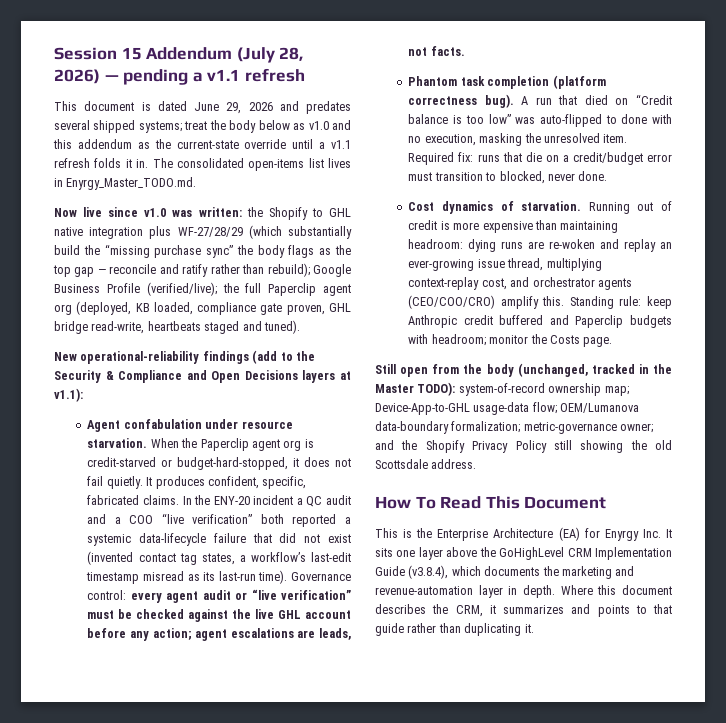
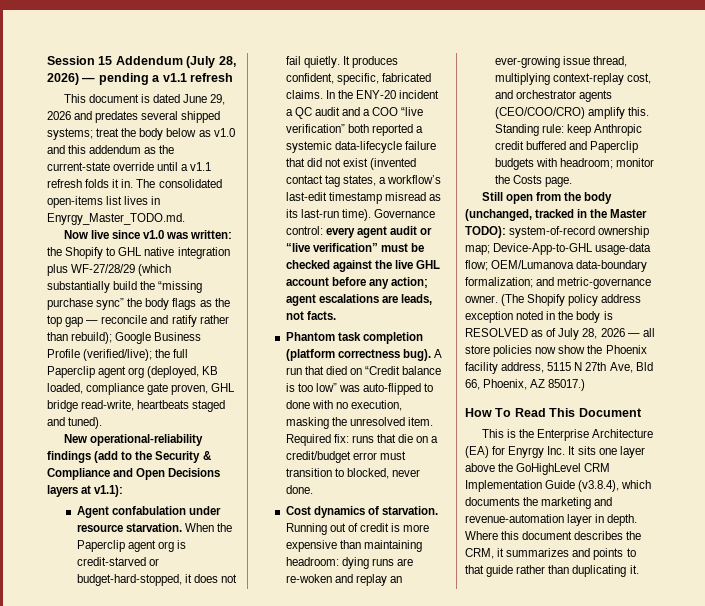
[523,422,654,434] [375,440,672,453] [375,459,477,469] metric-governance owner; and the Shopify Privacy Policy still showing the old Scottsdale address. -> [536,277,652,289] [465,294,642,306] [465,311,613,323] [465,328,655,340] [465,345,647,357] [465,362,653,374] [465,379,586,391] and metric-governance owner. (The Shopify policy address exception noted in the body is RESOLVED as of July 28, 2026 — all store policies now show the Phoenix facility address, 5115 N 27th Ave, Bld 66, Phoenix, AZ 85017.)

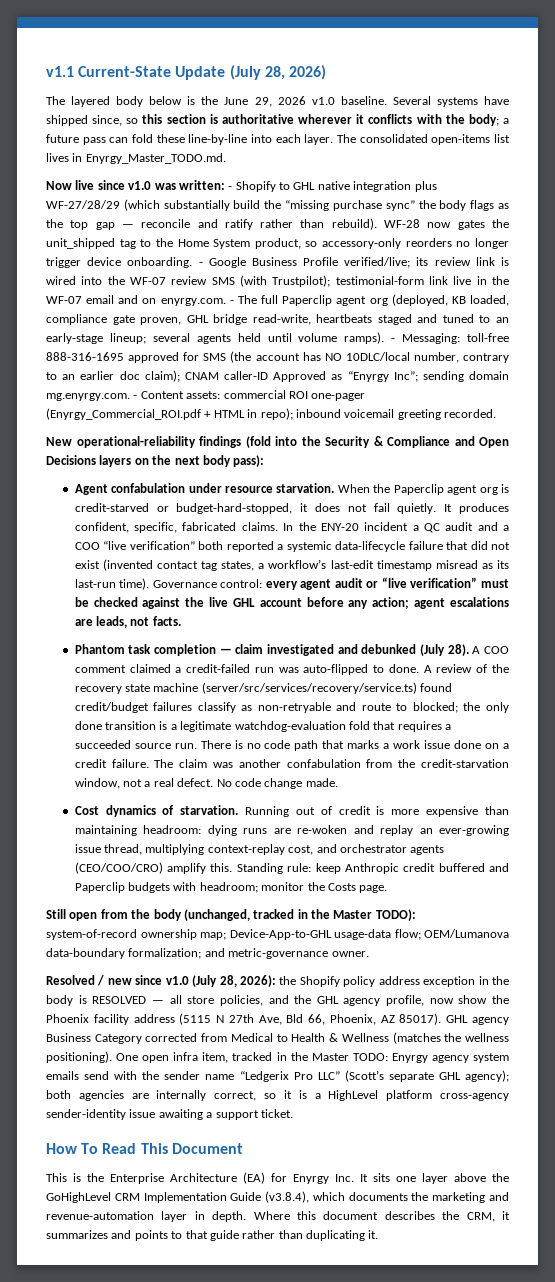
[47,56,183,65] Session 15 Addendum -> [46,66,226,80] v1.1 Current-State Update
[82,73,233,85] [63,94,226,105] [47,111,221,123] [47,128,235,140] [47,145,175,154] [47,162,212,171] [47,179,134,188] — pending a v1.1 refresh // This document is dated June 29, 2026 and predates several shipped systems; treat the body below as v1.0 and this addendum as the current-state override until a v1.1 refresh folds it in. -> [46,96,509,107] [46,114,509,126] [46,134,334,145] // The layered body below is the June 29, 2026 v1.0 baseline. Several systems have shipped since, so this section is authoritative wherever it conflicts with the body; a future pass can fold these line-by-line into each layer.
[47,247,62,256] the -> [228,186,233,190] -
[71,332,202,344] [47,349,171,361] rebuild); Google Business Profile (verified/live); the -> [331,218,510,230] [46,238,509,249] [46,257,510,268] [46,275,509,287] [46,295,257,306] rebuild). WF-28 now gates the unit_shipped tag to the Home System product, so accessory-only reorders no longer trigger device onboarding. - Google Business Profile verified/live; its review link is wired into the WF-07 review SMS (with Trustpilot); testimonial-form link live in the WF-07 email and on enyrgy.com. - The
[68,417,103,429] tuned). -> [442,314,510,323] [46,332,509,344] [46,351,510,363] [46,370,510,382] [46,390,366,401] [46,408,496,420] tuned to an early-stage lineup; several agents held until volume ramps). - Messaging: toll-free 888-316-1695 approved for SMS (the account has NO 10DLC/local number, contrary to an earlier doc claim); CNAM caller-ID Approved as “Enyrgy Inc”; sending domain mg.enyrgy.com. - Content assets: commercial ROI one-pager (Enyrgy_Commercial_ROI.pdf + HTML in repo); inbound voicemail greeting recorded.
[94,451,133,463] (add to -> [245,436,297,448] (fold into
[81,485,124,497] at v1.1): -> [134,455,265,467] on the next body pass):
[285,349,442,361] [285,366,442,375] [285,383,434,395] [285,400,402,411] [285,417,433,429] [285,434,439,446] [285,451,406,463] [285,468,420,479] [285,485,313,494] (platform correctness bug). A run that died on “Credit balance is too low” was auto-flipped to done with no execution, masking the unresolved item. Required fix: runs that die on a credit/budget error must transition to blocked, never done. -> [219,644,509,656] [74,664,510,675] [74,682,453,694] [74,702,509,713] [74,721,452,732] [74,740,509,751] [74,759,510,768] [74,778,338,789] — claim investigated and debunked (July 28). A COO comment claimed a credit-failed run was auto-flipped to done. A review of the recovery state machine (server/src/services/recovery/service.ts) found credit/budget failures classify as non-retryable and route to blocked; the only done transition is a legitimate watchdog-evaluation fold that requires a succeeded source run. There is no code path that marks a work issue done on a credit failure. The claim was another confabulation from the credit-starvation window, not a real defect. No code change made.
[501,294,525,306] (The -> [46,975,297,987] // Resolved / new since v1.0 (July 28, 2026): the
[516,311,544,320] noted -> (476, 981) none
[531,328,655,340] [465,345,533,357] as of July 28, 2026 — all store policies -> [151,995,425,1006] — all store policies, and the GHL agency profile,
[501,362,572,373] address, 5115 -> [133,1013,212,1025] address (5115
[548,379,586,391] 85017.) -> [399,1013,510,1025] [46,1032,510,1044] [46,1051,509,1063] [46,1070,509,1082] [46,1090,509,1101] [46,1109,293,1120] 85017). GHL agency Business Category corrected from Medical to Health & Wellness (matches the wellness positioning). One open infra item, tracked in the Master TODO: Enyrgy agency system emails send with the sender name “Ledgerix Pro LLC” (Scott’s separate GHL agency); both agencies are internally correct, so it is a HighLevel platform cross-agency sender-identity issue awaiting a support ticket.

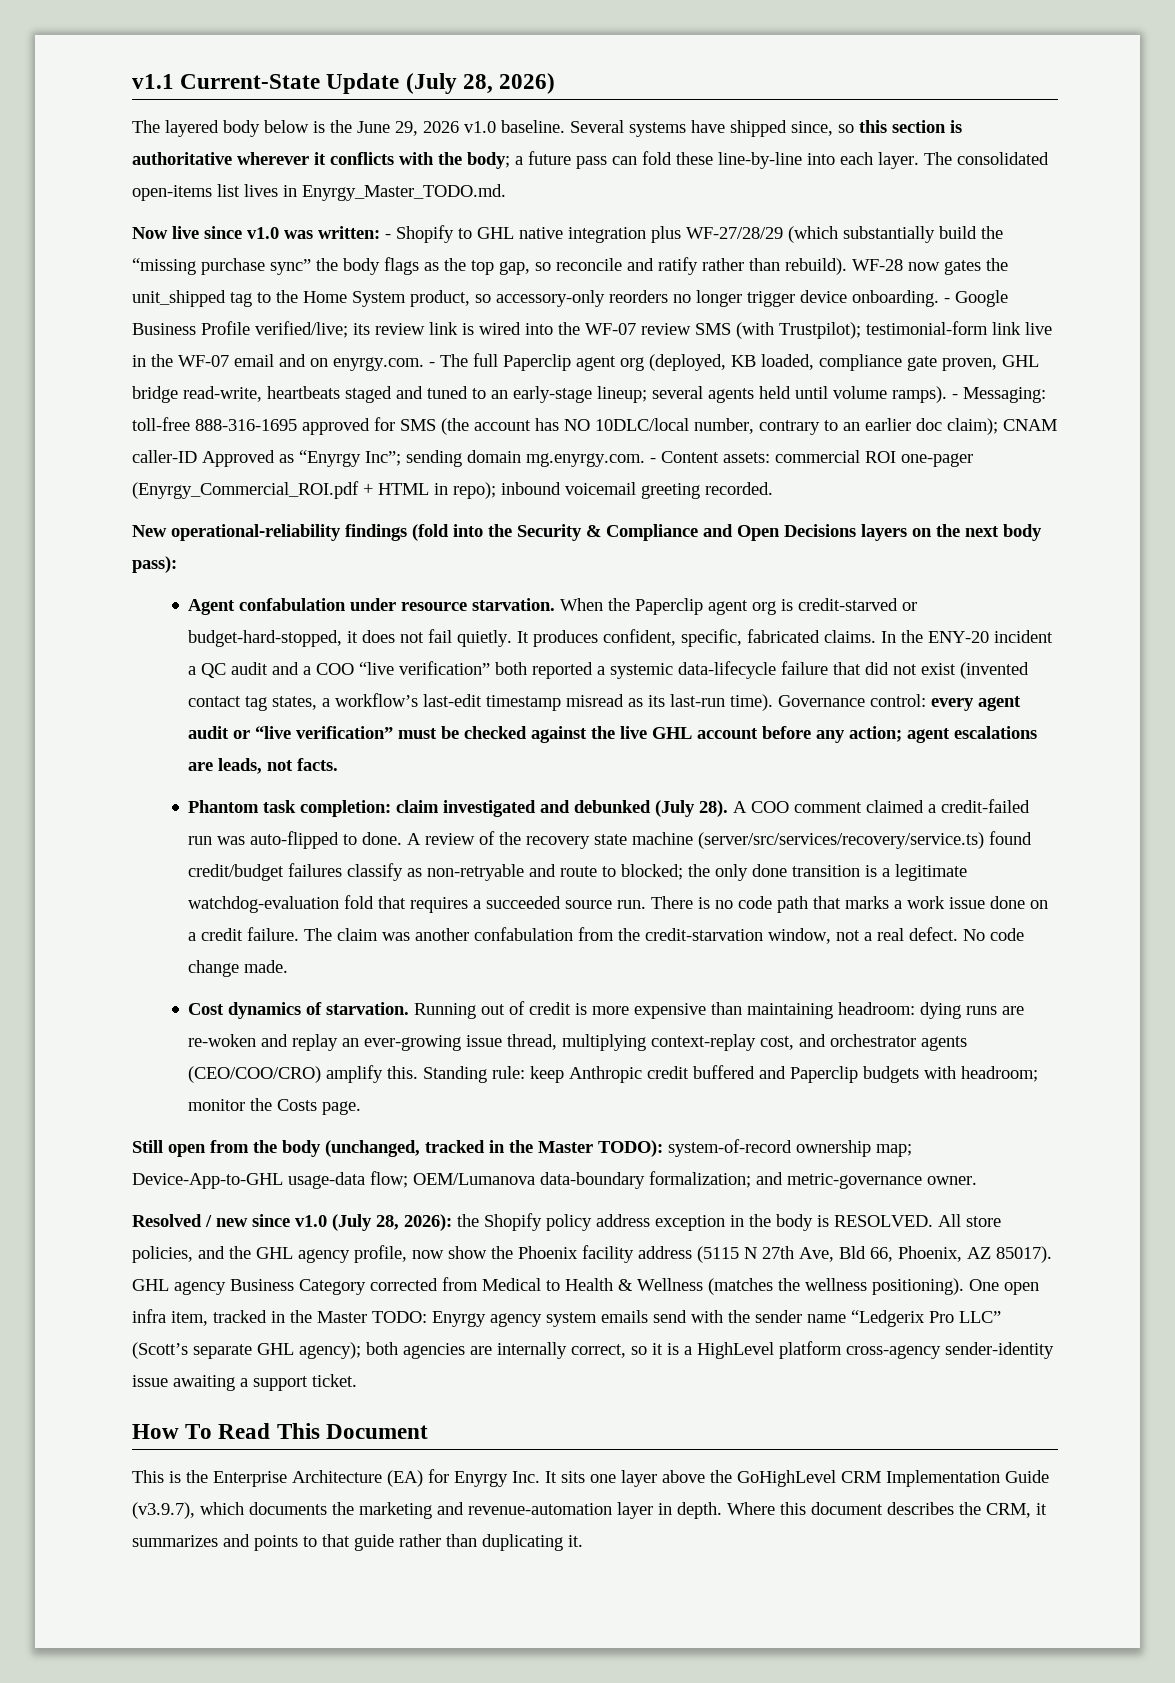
[95,222,134,230] gap — -> [499,261,551,275] gap, so
[154,644,232,656] completion — -> [300,800,392,817] completion:
[92,995,182,1004] RESOLVED — all -> [834,1214,961,1227] RESOLVED. All
[265,1191,310,1203] (v3.8.4), -> [132,1502,195,1519] (v3.9.7),

